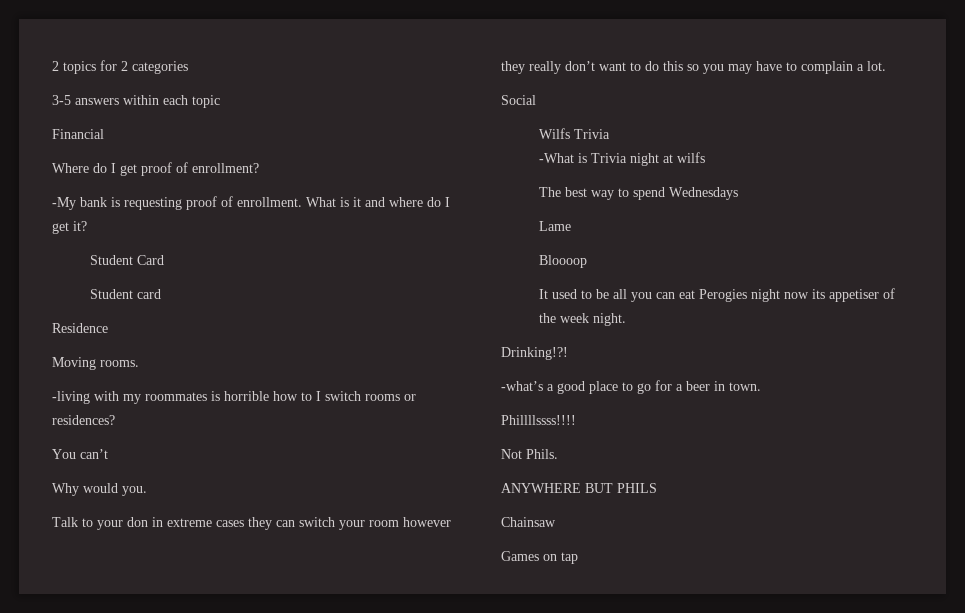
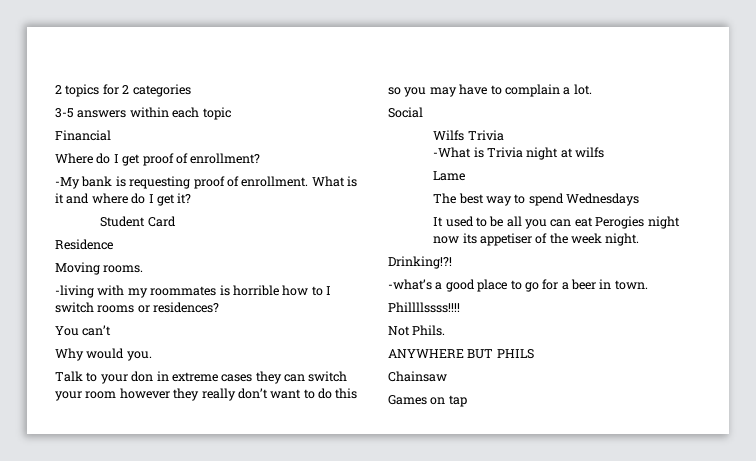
[89,289,161,299] // Student card -> (176, 221) none
(705, 157) none -> [433,171,466,181] // Lame
[538,221,571,231] [538,255,587,268] // Lame // Bloooop -> (640, 199) none

